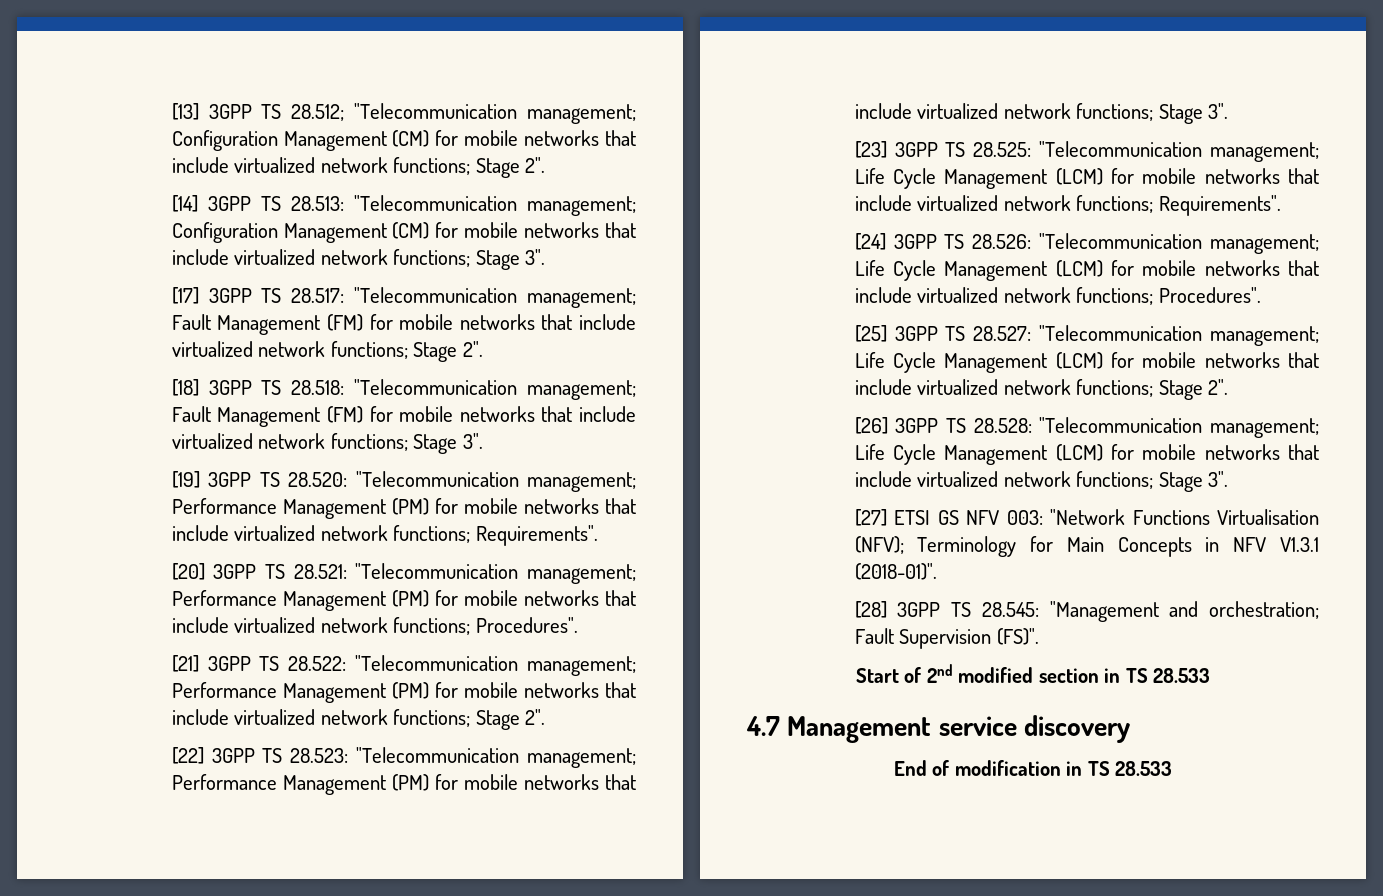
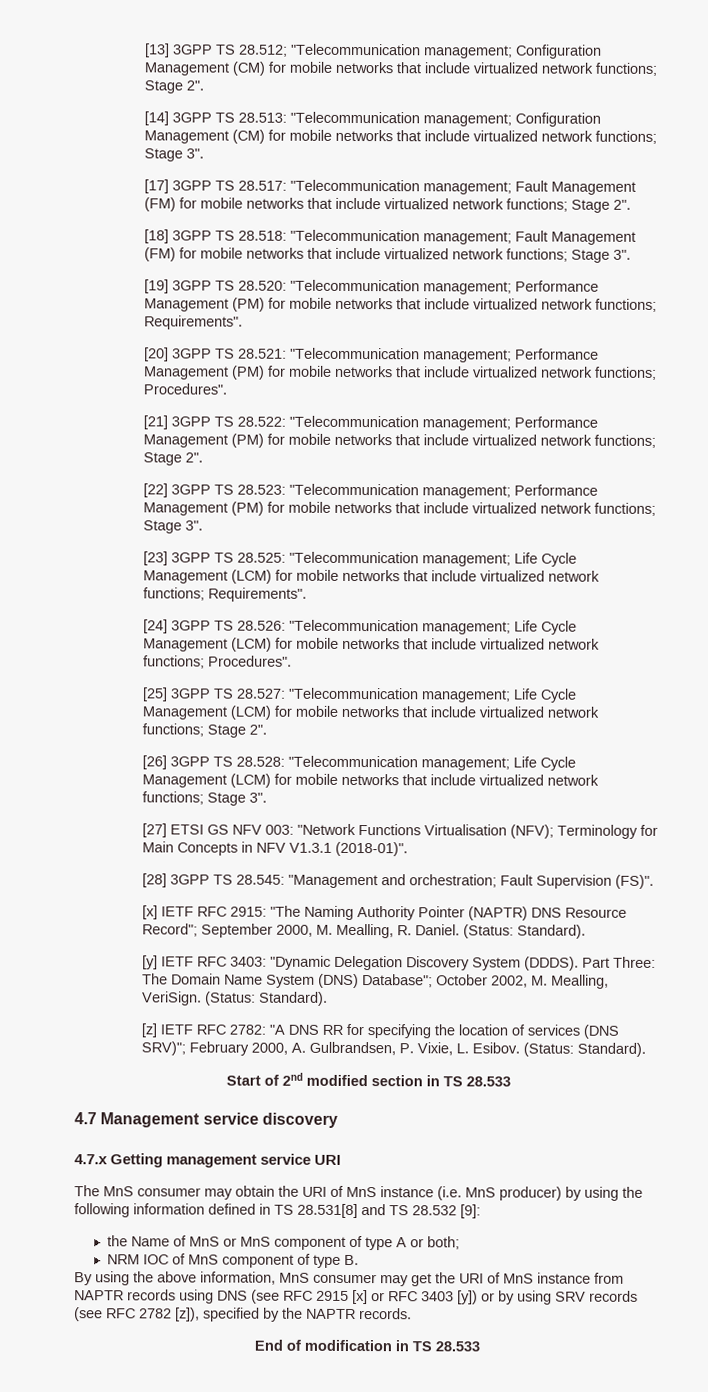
(1039, 636) none -> [142,905,628,921] [142,923,587,939] [142,955,657,971] [142,973,610,989] [142,991,329,1006] [141,1023,620,1039] [141,1041,647,1057] // [x] IETF RFC 2915: "The Naming Authority Pointer (NAPTR) DNS Resource Record"; September 2000, M. Mealling, R. Daniel. (Status: Standard). // [y] IETF RFC 3403: "Dynamic Delegation Discovery System (DDDS). Part Three: The Domain Name System (DNS) Database"; October 2002, M. Mealling, VeriSign. (Status: Standard). // [z] IETF RFC 2782: "A DNS RR for specifying the location of services (DNS SRV)"; February 2000, A. Gulbrandsen, P. Vixie, L. Esibov. (Status: Standard).
(1131, 729) none -> [74,1153,342,1168] [74,1185,643,1201] [74,1203,481,1219] [106,1235,460,1251] [106,1253,359,1268] [74,1271,624,1287] [74,1289,638,1305] [74,1307,412,1322] // 4.7.x Getting management service URI // The MnS consumer may obtain the URI of MnS instance (i.e. MnS producer) by using the following information defined in TS 28.531[8] and TS 28.532 [9]: // the Name of MnS or MnS component of type A or both; // NRM IOC of MnS component of type B. // By using the above information, MnS consumer may get the URI of MnS instance from NAPTR records using DNS (see RFC 2915 [x] or RFC 3403 [y]) or by using SRV records (see RFC 2782 [z]), specified by the NAPTR records.

